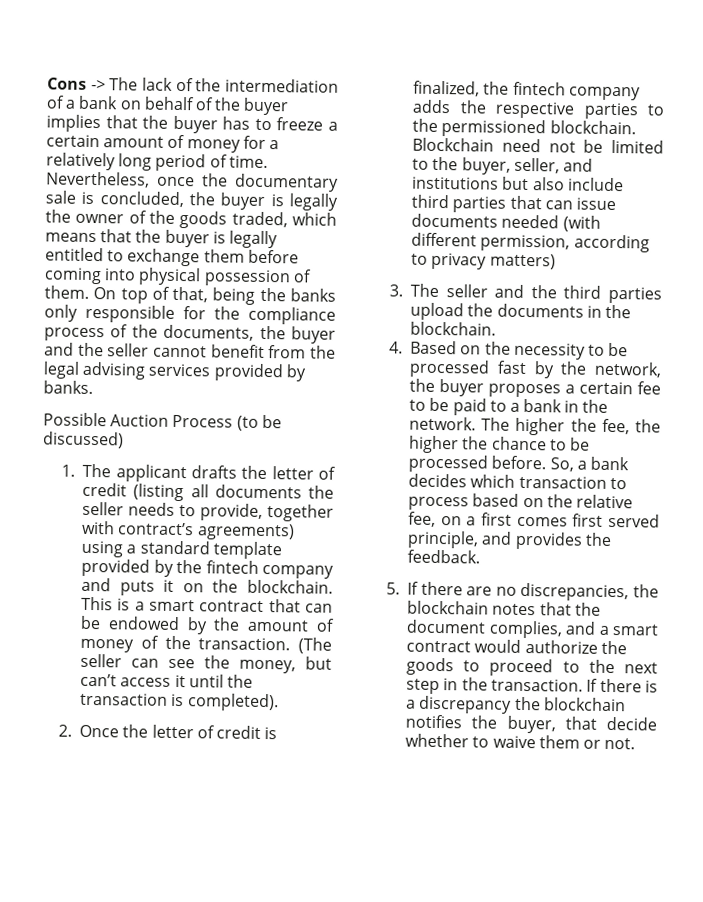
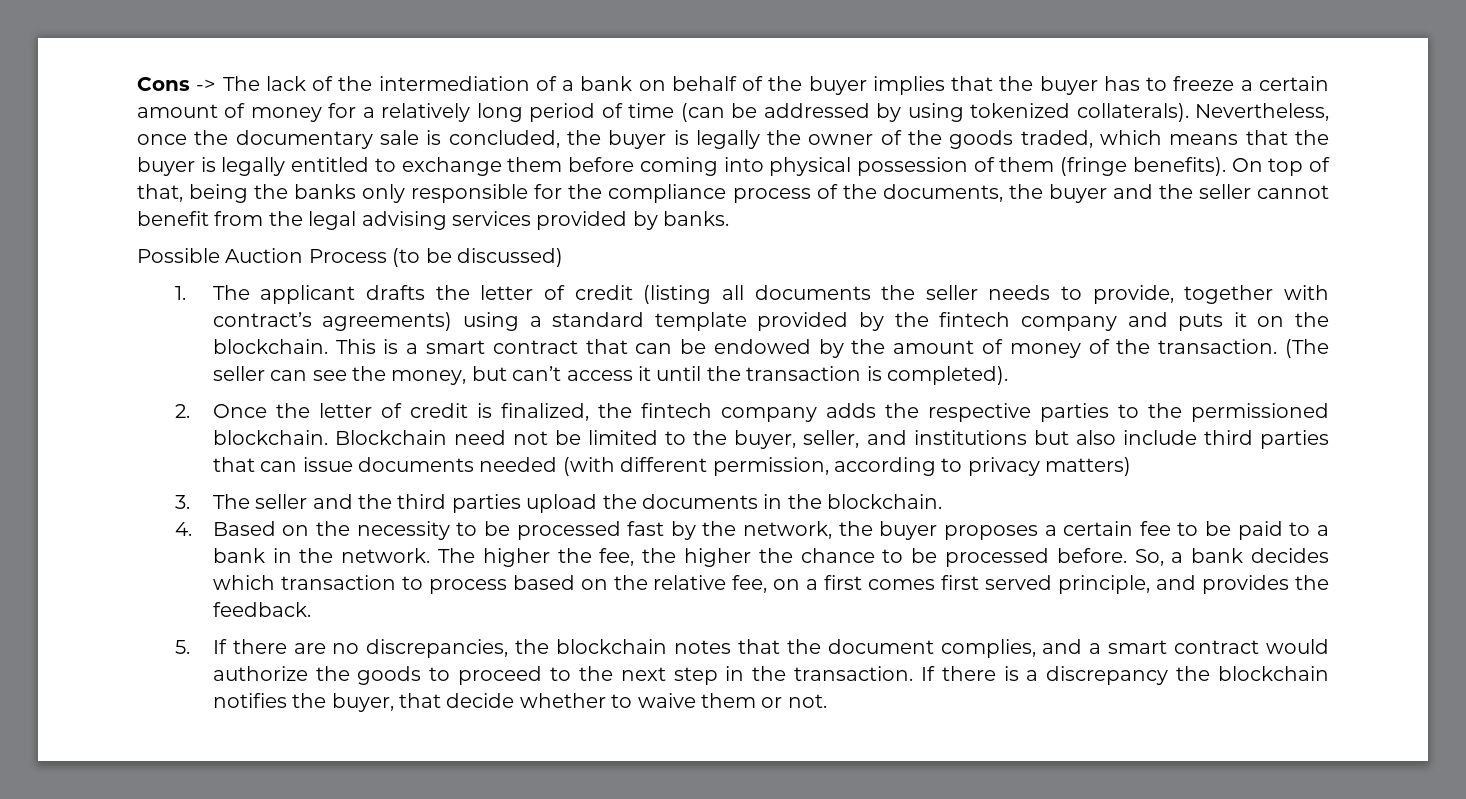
[228,155,268,169] time. -> [628,103,1189,122] time (can be addressed by using tokenized collaterals).
[44,285,89,299] them. -> [999,157,1226,176] them (fringe benefits).

